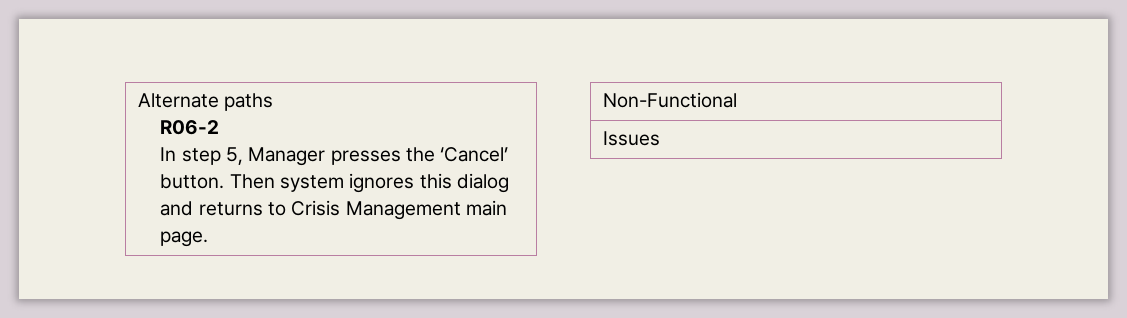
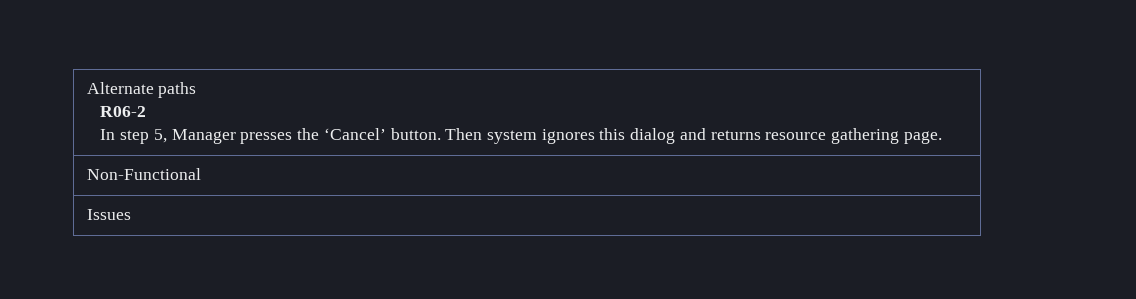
[267,200,507,220] to Crisis Management main -> [765,128,900,144] resource gathering

